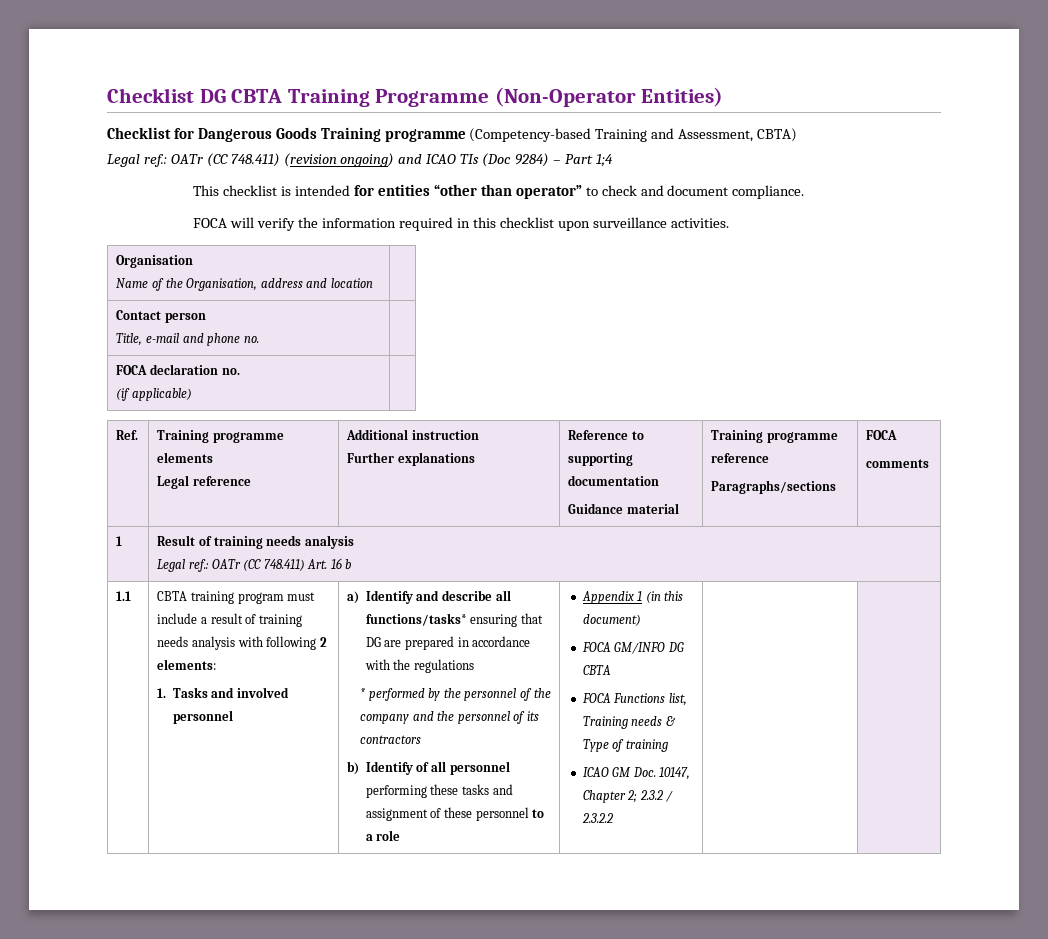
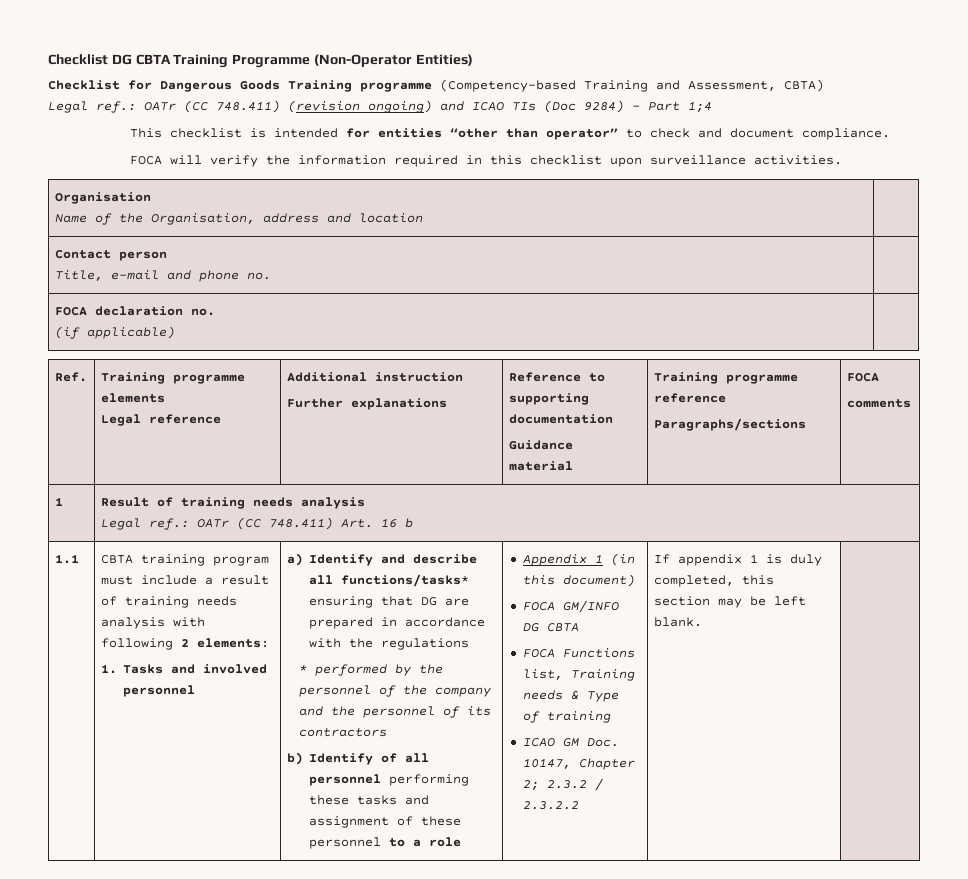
(613, 818) none -> [653,554,822,566] [653,575,774,587] [653,596,806,608] [653,617,702,627] If appendix 1 is duly completed, this section may be left blank.

